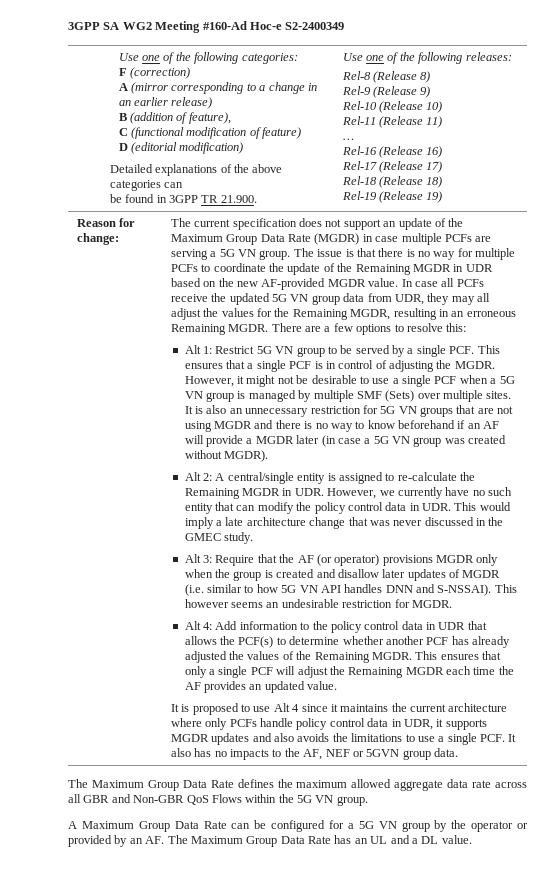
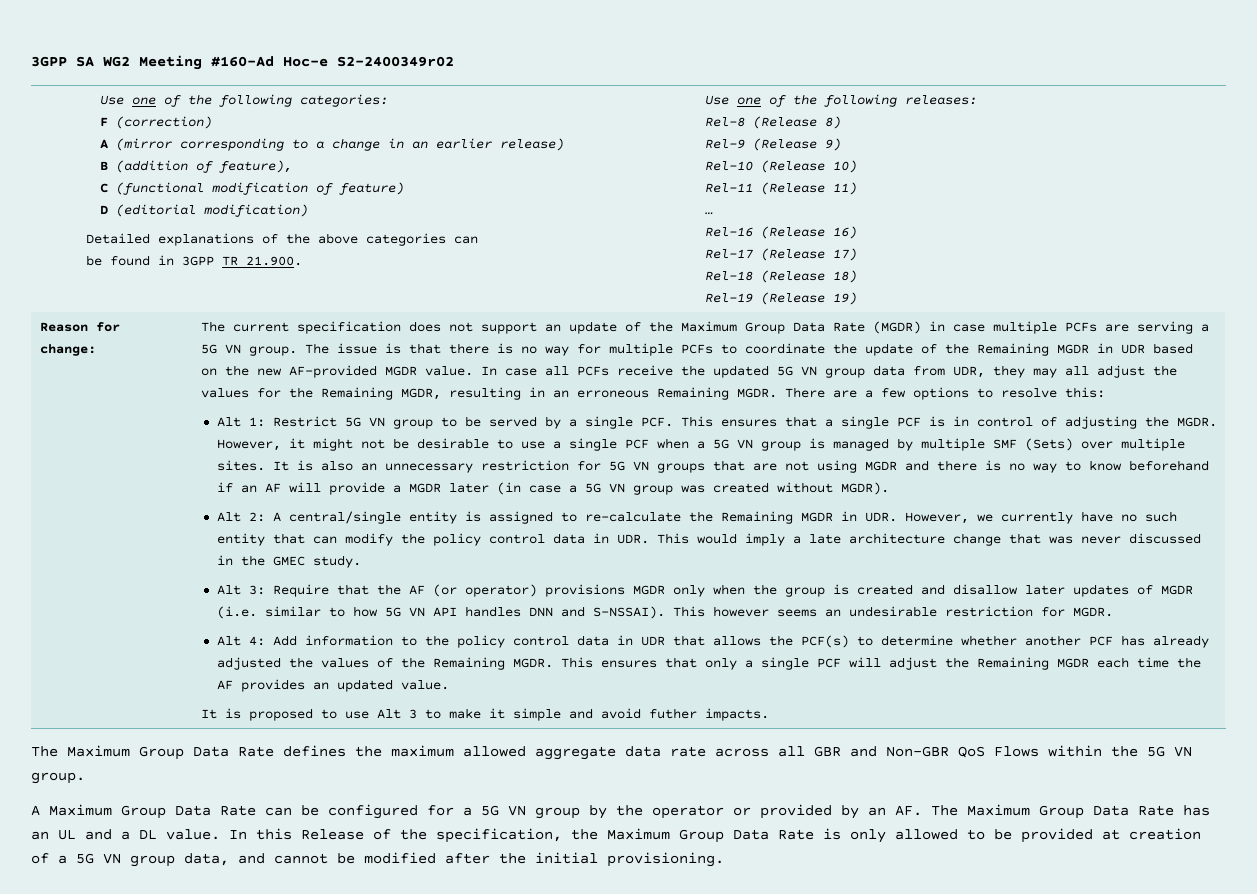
[285,22,345,30] S2-2400349 -> [337,56,454,67] S2-2400349r02
[292,703,508,712] [170,718,487,730] [170,733,517,745] [170,748,459,760] 4 since it maintains the current architecture where only PCFs handle policy control data in UDR, it supports MGDR updates and also avoids the limitations to use a single PCF. It also has no impacts to the AF, NEF or 5GVN group data. -> [409,708,770,721] 3 to make it simple and avoid futher impacts.
(472, 839) none -> [229,828,1201,843] [31,852,724,867] In this Release of the specification, the Maximum Group Data Rate is only allowed to be provided at creation of a 5G VN group data, and cannot be modified after the initial provisioning.

